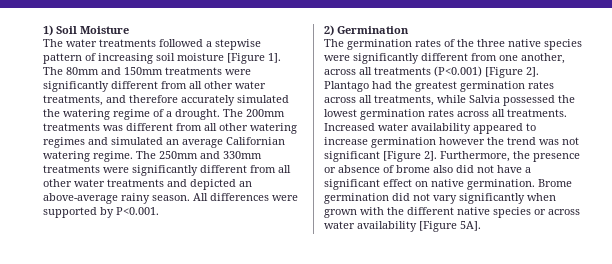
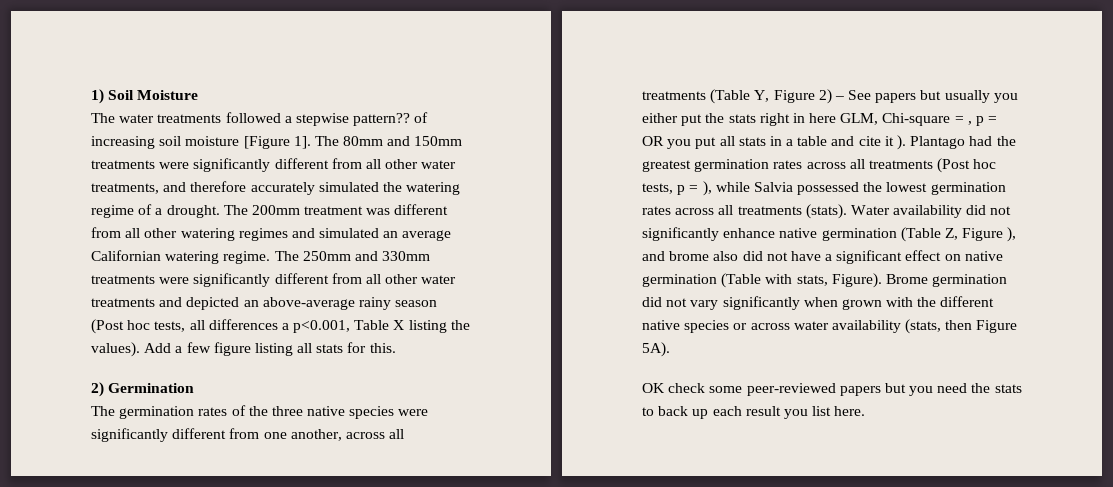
[43,53,82,64] pattern -> [353,113,411,126] pattern??
[43,123,100,131] treatments -> [304,206,364,215] treatment
[152,193,298,201] [43,207,159,218] season. All differences were supported by P<0.001. -> [395,300,438,307] [91,319,470,334] [91,342,396,357] season (Post hoc tests, all differences a p<0.001, Table X listing the values). Add a few figure listing all stats for this.
[434,66,539,78] (P<0.001) [Figure 2]. -> [710,89,1018,104] [642,113,998,126] [642,135,907,150] (Table Y, Figure 2) – See papers but usually you either put the stats right in here GLM, Chi-square = , p = OR you put all stats in a table and cite it ).
[374,95,434,106] treatments, -> [868,158,997,173] [642,181,712,196] treatments (Post hoc tests, p = ),
[507,109,567,117] [324,123,536,134] [324,137,579,148] [324,151,580,162] [324,165,394,173] treatments. Increased water availability appeared to increase germination however the trend was not significant [Figure 2]. Furthermore, the presence or absence of -> [737,204,1012,219] [642,227,1017,242] [642,251,665,261] treatments (stats). Water availability did not significantly enhance native germination (Table Z, Figure ), and
[467,179,535,190] germination. -> [642,273,882,288] germination (Table with stats, Figure).
[419,221,481,232] [Figure 5A]. -> [905,319,1018,334] [642,342,670,357] [642,383,1022,396] [642,406,866,419] (stats, then Figure 5A). // OK check some peer-reviewed papers but you need the stats to back up each result you list here.

